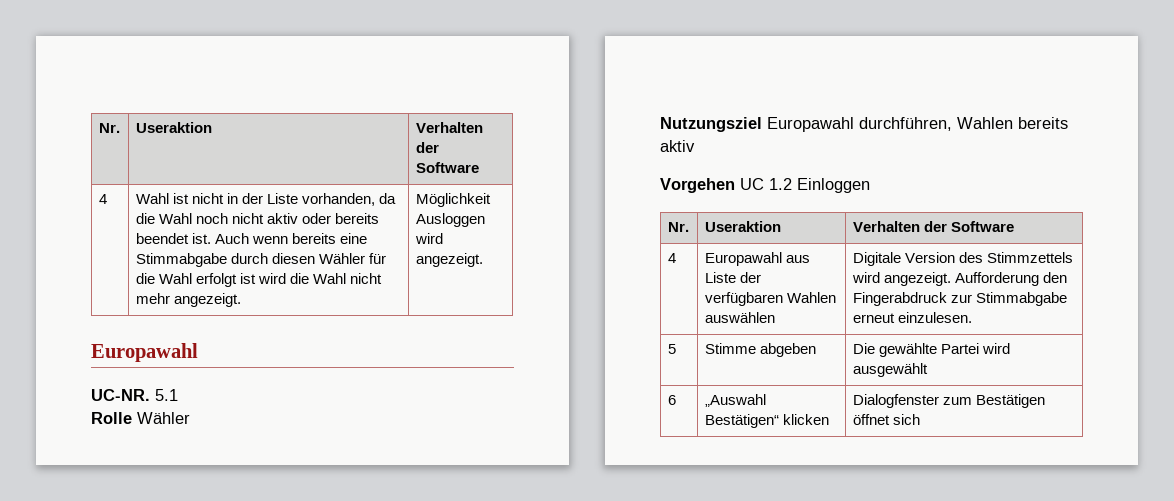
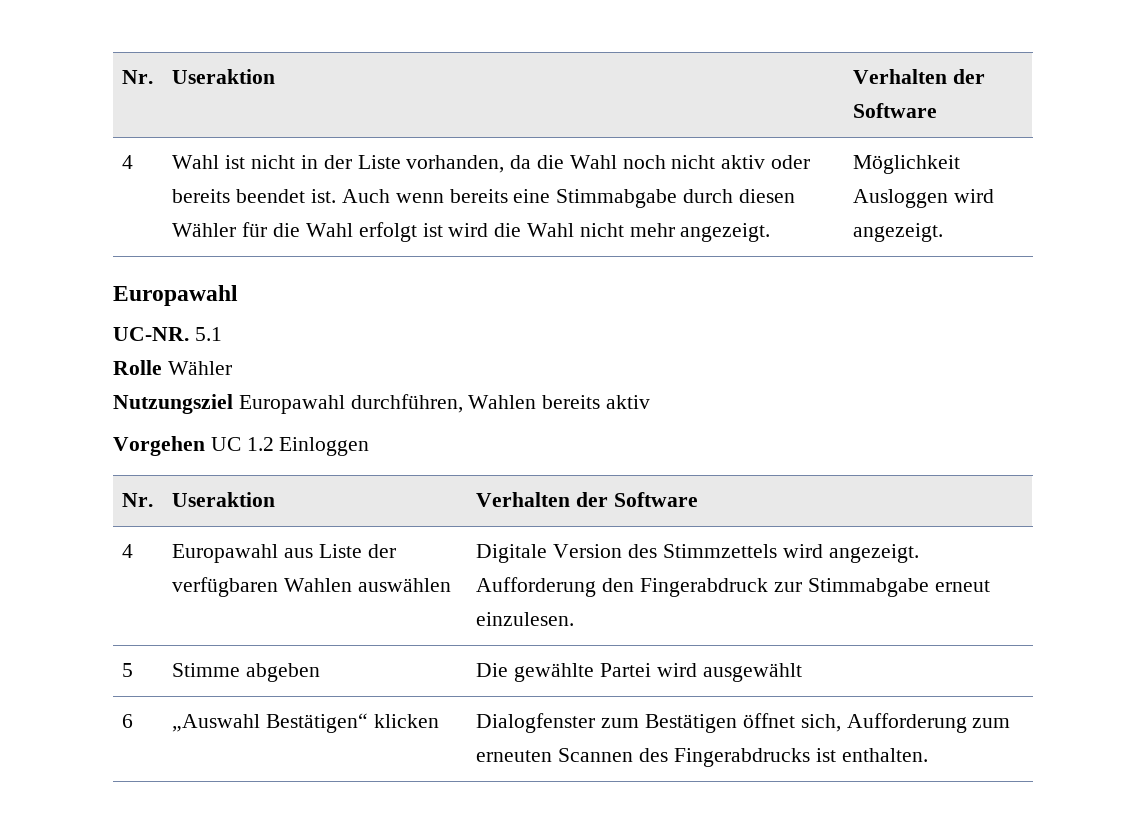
[893,414,921,425] sich -> [800,713,1011,733] [476,748,928,767] sich, Aufforderung zum erneuten Scannen des Fingerabdrucks ist enthalten.

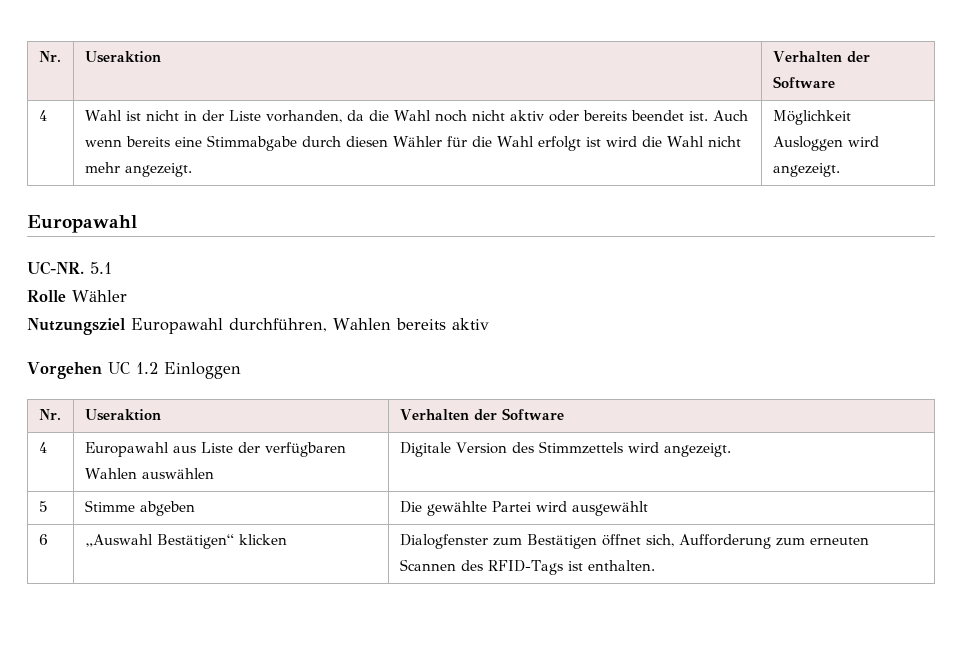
[476,577,990,597] [476,612,575,626] Aufforderung den Fingerabdruck zur Stimmabgabe erneut einzulesen. -> (731, 450) none
[673,748,810,767] Fingerabdrucks -> [487,560,563,575] RFID-Tags

